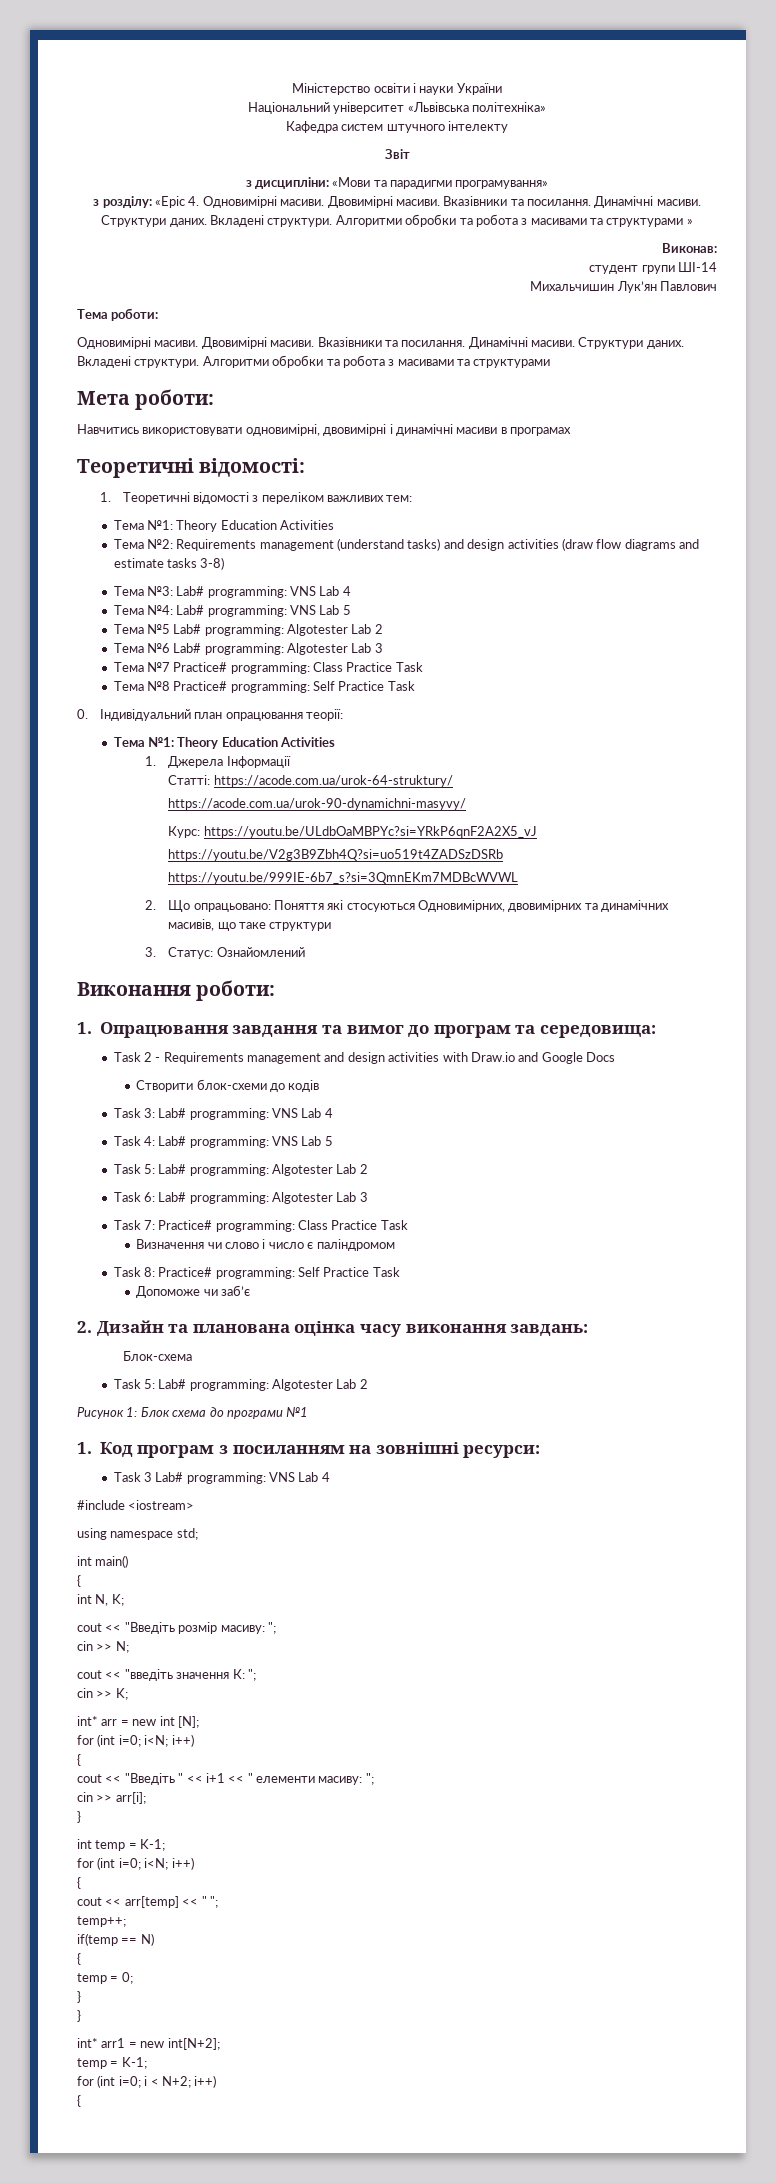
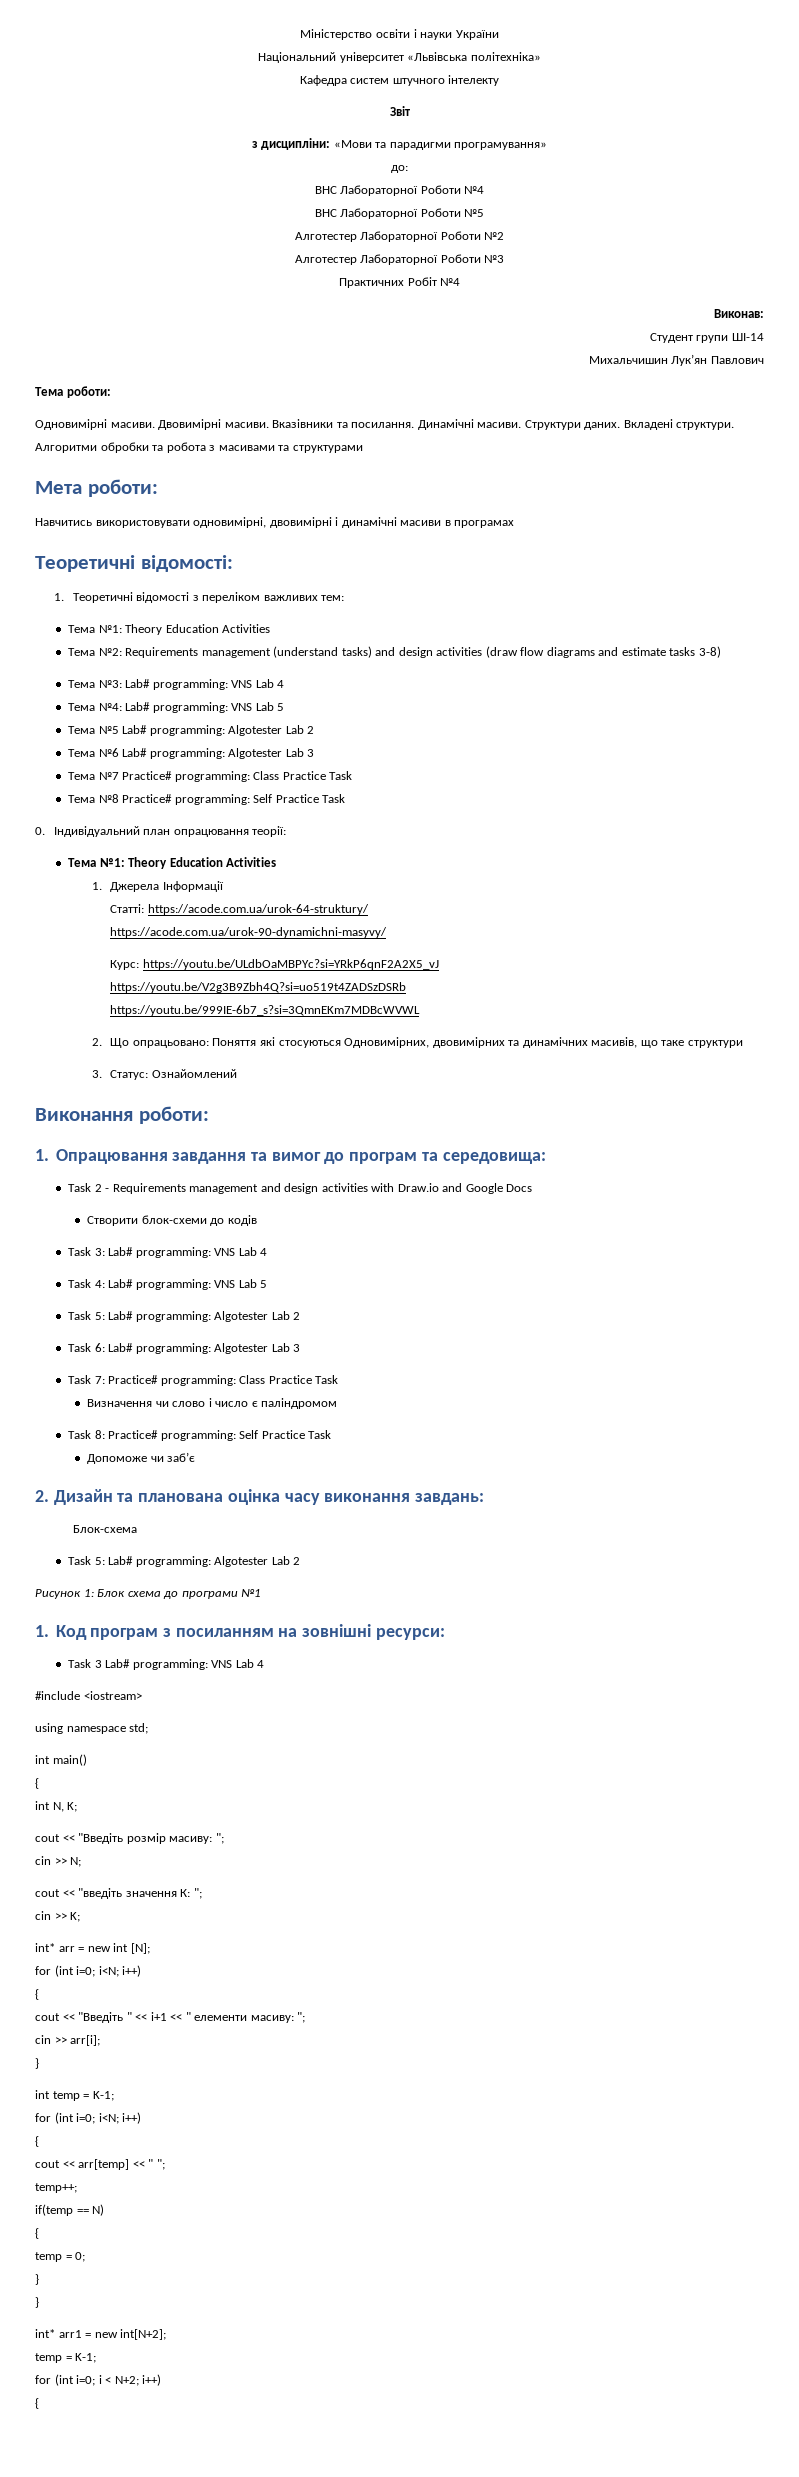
[93,196,701,208] [101,214,693,227] з розділу: «Epic 4. Одновимірні масиви. Двовимірні масиви. Вказівники та посилання. Динамічні масиви. Структури даних. Вкладені структури. Алгоритми обробки та робота з масивами та структурами » -> [391,165,408,173] [314,185,485,196] [314,208,485,219] [294,231,505,242] [294,254,505,265] [338,277,461,288] до: // ВНС Лабораторної Роботи №4 // ВНС Лабораторної Роботи №5 // Алготестер Лабораторної Роботи №2 // Алготестер Лабораторної Роботи №3 // Практичних Робіт №4
[589,265,639,274] студент -> [649,333,693,343] Студент

